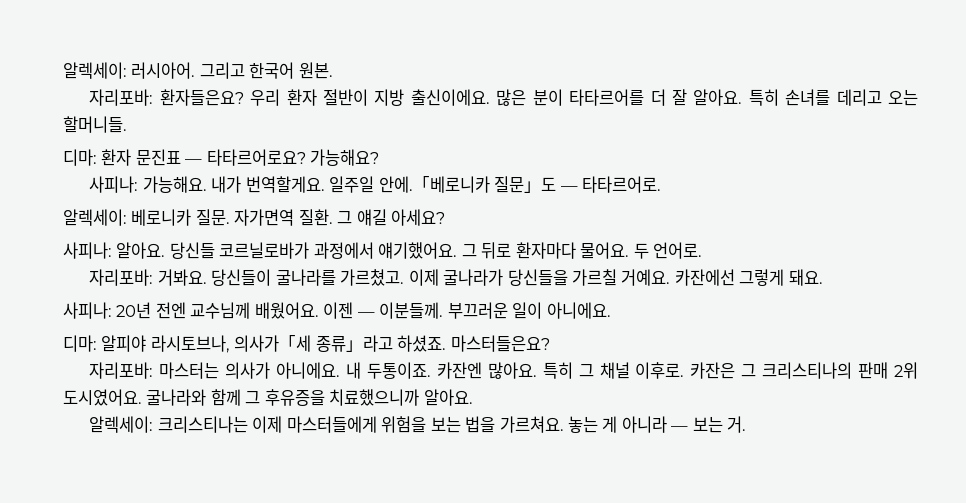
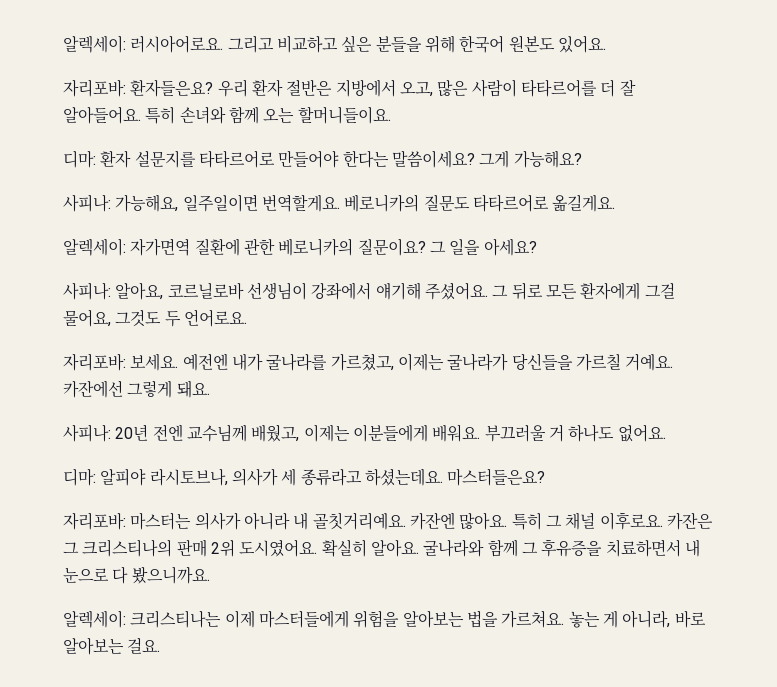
[63,62,333,79] [89,89,918,106] [63,116,127,133] [63,149,380,166] [89,176,661,193] [63,209,446,226] [63,242,703,259] [89,269,439,286] 알렉세이: 러시아어. 그리고 한국어 원본. // 자리포바: 환자들은요? 우리 환자 절반이 지방 출신이에요. 많은 분이 타타르어를 더 잘 알아요. 특히 손녀를 데리고 오는 할머니들. // 디마: 환자 문진표 — 타타르어로요? 가능해요? // 사피나: 가능해요. 내가 번역할게요. 일주일 안에.「베로니카 질문」도 — 타타르어로. // 알렉세이: 베로니카 질문. 자가면역 질환. 그 얘길 아세요? // 사피나: 알아요. 당신들 코르닐로바가 과정에서 얘기했어요. 그 뒤로 환자마다 물어요. 두 언어로. // 자리포바: 거봐요. 당신들이 굴나라를 가르쳤고. 이제 -> [63,35,606,53] [63,79,636,97] [63,106,391,124] [63,150,582,168] [63,194,616,212] [63,238,537,256] [63,282,675,300] [63,309,247,327] [63,353,444,371] 알렉세이: 러시아어로요. 그리고 비교하고 싶은 분들을 위해 한국어 원본도 있어요. // 자리포바: 환자들은요? 우리 환자 절반은 지방에서 오고, 많은 사람이 타타르어를 더 잘 알아들어요. 특히 손녀와 함께 오는 할머니들이요. // 디마: 환자 설문지를 타타르어로 만들어야 한다는 말씀이세요? 그게 가능해요? // 사피나: 가능해요, 일주일이면 번역할게요. 베로니카의 질문도 타타르어로 옮길게요. // 알렉세이: 자가면역 질환에 관한 베로니카의 질문이요? 그 일을 아세요? // 사피나: 알아요, 코르닐로바 선생님이 강좌에서 얘기해 주셨어요. 그 뒤로 모든 환자에게 그걸 물어요, 그것도 두 언어로요. // 자리포바: 보세요. 예전엔 내가 굴나라를 가르쳤고, 이제는
[254,302,611,319] 배웠어요. 이젠 — 이분들께. 부끄러운 일이 아니에요. -> [251,424,666,442] 배웠고, 이제는 이분들에게 배워요. 부끄러울 거 하나도 없어요.
[279,335,447,352] 「세 종류」라고 하셨죠. -> [281,468,443,486] 세 종류라고 하셨는데요.
[276,362,431,379] 아니에요. 내 두통이죠. -> [243,512,406,530] 아니라 내 골칫거리예요.
[635,362,685,379] 이후로. -> [599,512,663,530] 이후로요.
(142, 397) none -> [321,539,419,557] 확실히 알아요.
[329,389,473,406] 치료했으니까 알아요. -> [605,539,700,557] [63,566,210,584] 치료하면서 내 눈으로 다 봤으니까요.
[430,416,461,433] 보는 -> [402,610,464,628] 알아보는
[621,416,747,433] 아니라 — 보는 거. -> [622,610,706,628] [63,637,161,655] 아니라, 바로 알아보는 걸요.

